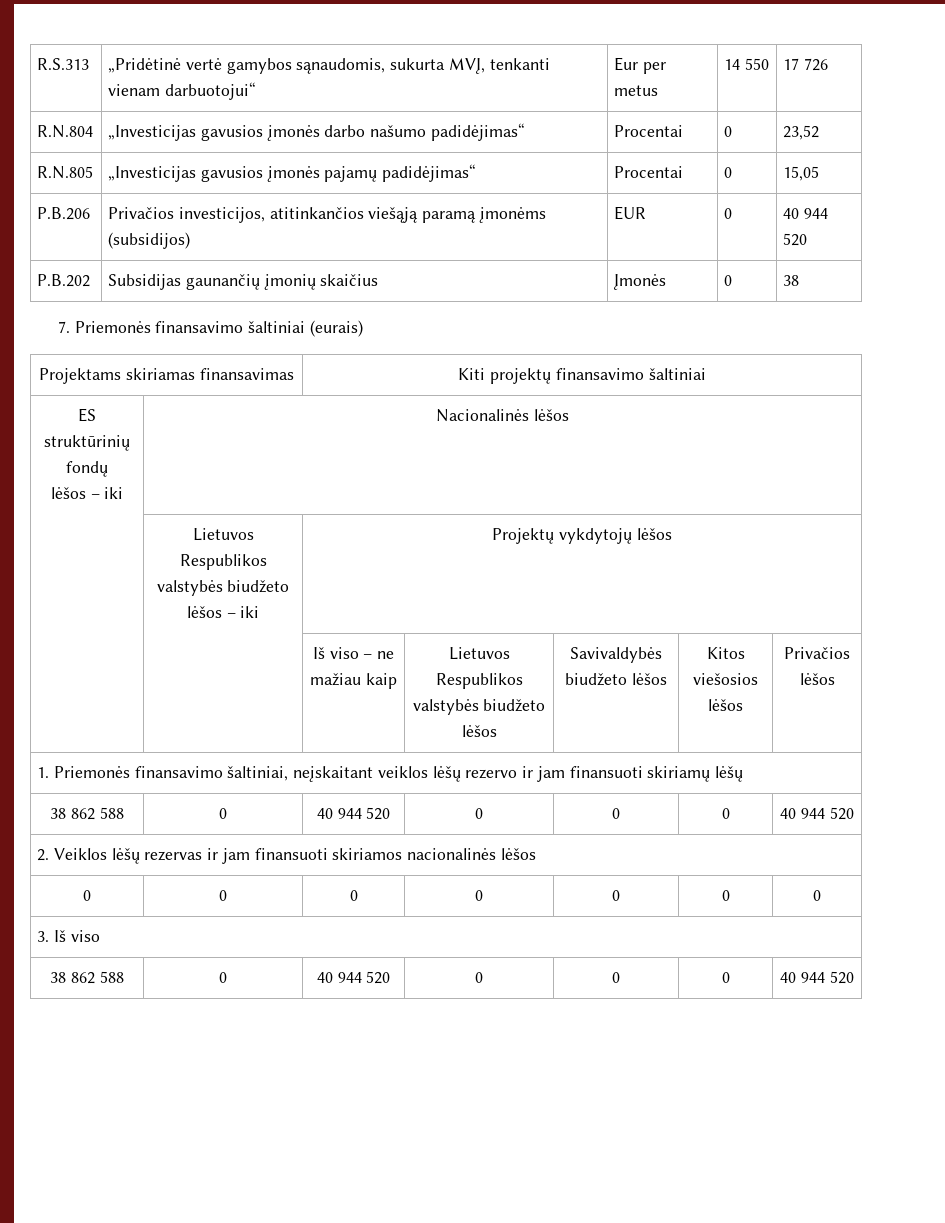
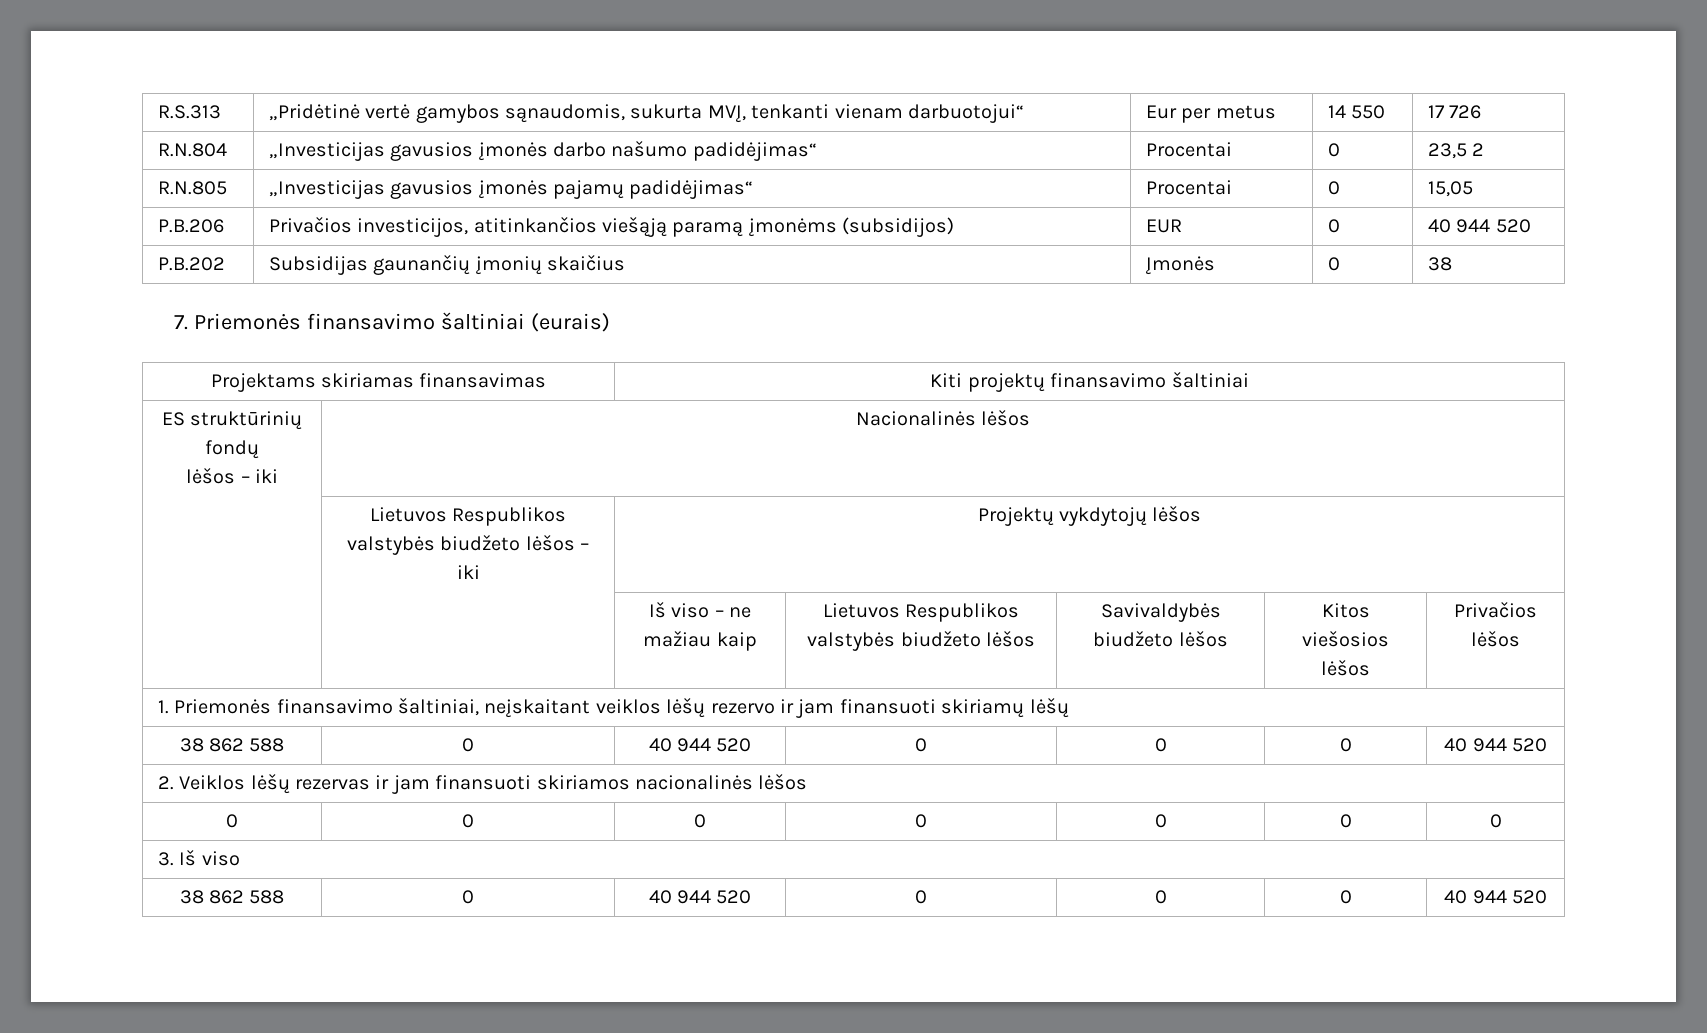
[783,125,820,140] 23,52 -> [1427,143,1485,159] 23,5 2

